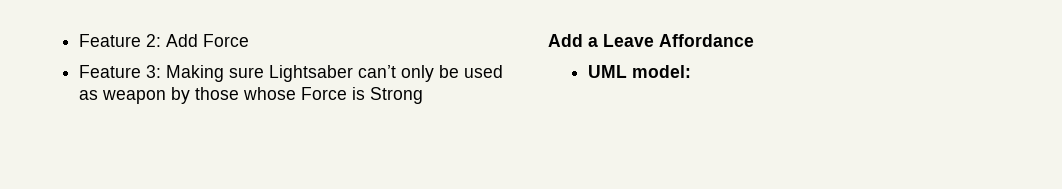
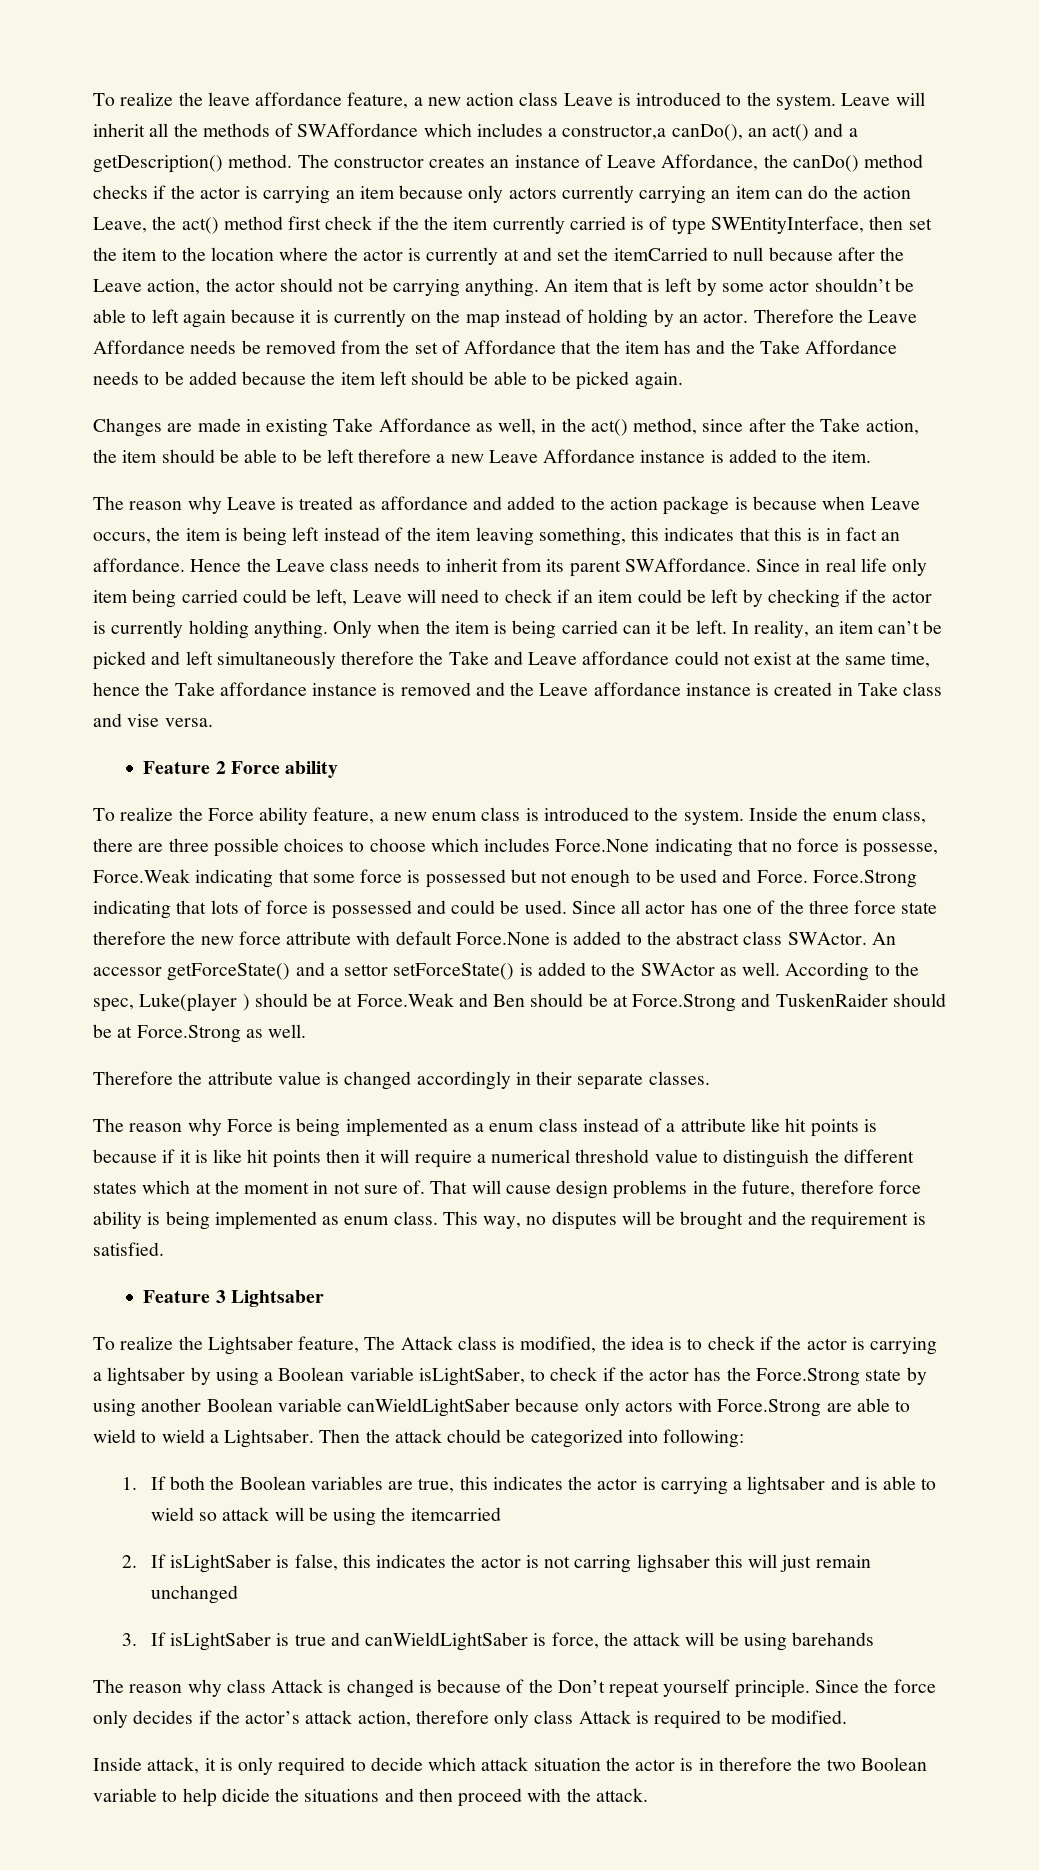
[79,34,250,47] [79,65,504,82] [79,87,424,104] [548,34,754,47] [588,65,692,78] Feature 2: Add Force // Feature 3: Making sure Lightsaber can’t only be used as weapon by those whose Force is Strong // Add a Leave Affordance // UML model: -> [93,92,925,110] [93,123,858,141] [93,154,924,173] [93,185,911,204] [93,216,932,235] [93,247,905,265] [93,278,914,297] [93,309,918,328] [93,340,898,354] [93,371,683,390] [93,418,919,437] [93,449,871,463] [93,496,920,515] [93,527,901,546] [93,558,928,577] [93,589,932,608] [93,620,943,639] [93,651,931,670] [93,682,943,696] [93,713,213,727] [143,761,339,778] [93,807,926,825] [93,838,938,857] [93,869,917,888] [93,900,938,919] [93,931,896,945] [93,962,919,981] [93,993,946,1012] [93,1024,307,1043] [93,1071,710,1090] [93,1118,877,1137] [93,1149,914,1168] [93,1180,921,1199] [93,1211,926,1230] [93,1242,164,1256] [143,1290,324,1307] [93,1336,938,1355] [93,1367,927,1386] [93,1398,911,1417] [93,1429,745,1448] [121,1476,937,1495] [150,1507,501,1526] [121,1554,871,1573] [150,1585,238,1604] [121,1632,875,1651] [93,1679,936,1698] [93,1710,847,1729] [93,1757,927,1776] [93,1788,648,1807] To realize the leave affordance feature, a new action class Leave is introduced to the system. Leave will inherit all the methods of SWAffordance which includes a constructor,a canDo(), an act() and a getDescription() method. The constructor creates an instance of Leave Affordance, the canDo() method checks if the actor is carrying an item because only actors currently carrying an item can do the action Leave, the act() method first check if the the item currently carried is of type SWEntityInterface, then set the item to the location where the actor is currently at and set the itemCarried to null because after the Leave action, the actor should not be carrying anything. An item that is left by some actor shouldn’t be able to left again because it is currently on the map instead of holding by an actor. Therefore the Leave Affordance needs be removed from the set of Affordance that the item has and the Take Affordance needs to be added because the item left should be able to be picked again. // Changes are made in existing Take Affordance as well, in the act() method, since after the Take action, the item should be able to be left therefore a new Leave Affordance instance is added to the item. // The reason why Leave is treated as affordance and added to the action package is because when Leave occurs, the item is being left instead of the item leaving something, this indicates that this is in fact an affordance. Hence the Leave class needs to inherit from its parent SWAffordance. Since in real life only item being carried could be left, Leave will need to check if an item could be left by checking if the actor is currently holding anything. Only when the item is being carried can it be left. In reality, an item can’t be picked and left simultaneously therefore the Take and Leave affordance could not exist at the same time, hence the Take affordance instance is removed and the Leave affordance instance is created in Take class and vise versa. // Feature 2 Force ability // To realize the Force ability feature, a new enum class is introduced to the system. Inside the enum class, there are three possible choices to choose which includes Force.None indicating that no force is possesse, Force.Weak indicating that some force is possessed but not enough to be used and Force. Force.Strong indicating that lots of force is possessed and could be used. Since all actor has one of the three force state therefore the new force attribute with default Force.None is added to the abstract class SWActor. An accessor getForceState() and a settor setForceState() is added to the SWActor as well. According to the spec, Luke(player ) should be at Force.Weak and Ben should be at Force.Strong and TuskenRaider should be at Force.Strong as well. // Therefore the attribute value is changed accordingly in their separate classes. // The reason why Force is being implemented as a enum class instead of a attribute like hit points is because if it is like hit points then it will require a numerical threshold value to distinguish the different states which at the moment in not sure of. That will cause design problems in the future, therefore force ability is being implemented as enum class. This way, no disputes will be brought and the requirement is satisfied. // Feature 3 Lightsaber // To realize the Lightsaber feature, The Attack class is modified, the idea is to check if the actor is carrying a lightsaber by using a Boolean variable isLightSaber, to check if the actor has the Force.Strong state by using another Boolean variable canWieldLightSaber because only actors with Force.Strong are able to wield to wield a Lightsaber. Then the attack chould be categorized into following: // 1. If both the Boolean variables are true, this indicates the actor is carrying a lightsaber and is able to wield so attack will be using the itemcarried // 2. If isLightSaber is false, this indicates the actor is not carring lighsaber this will just remain unchanged // 3. If isLightSaber is true and canWieldLightSaber is force, the attack will be using barehands // The reason why class Attack is changed is because of the Don’t repeat yourself principle. Since the force only decides if the actor’s attack action, therefore only class Attack is required to be modified. // Inside attack, it is only required to decide which attack situation the actor is in therefore the two Boolean variable to help dicide the situations and then proceed with the attack.

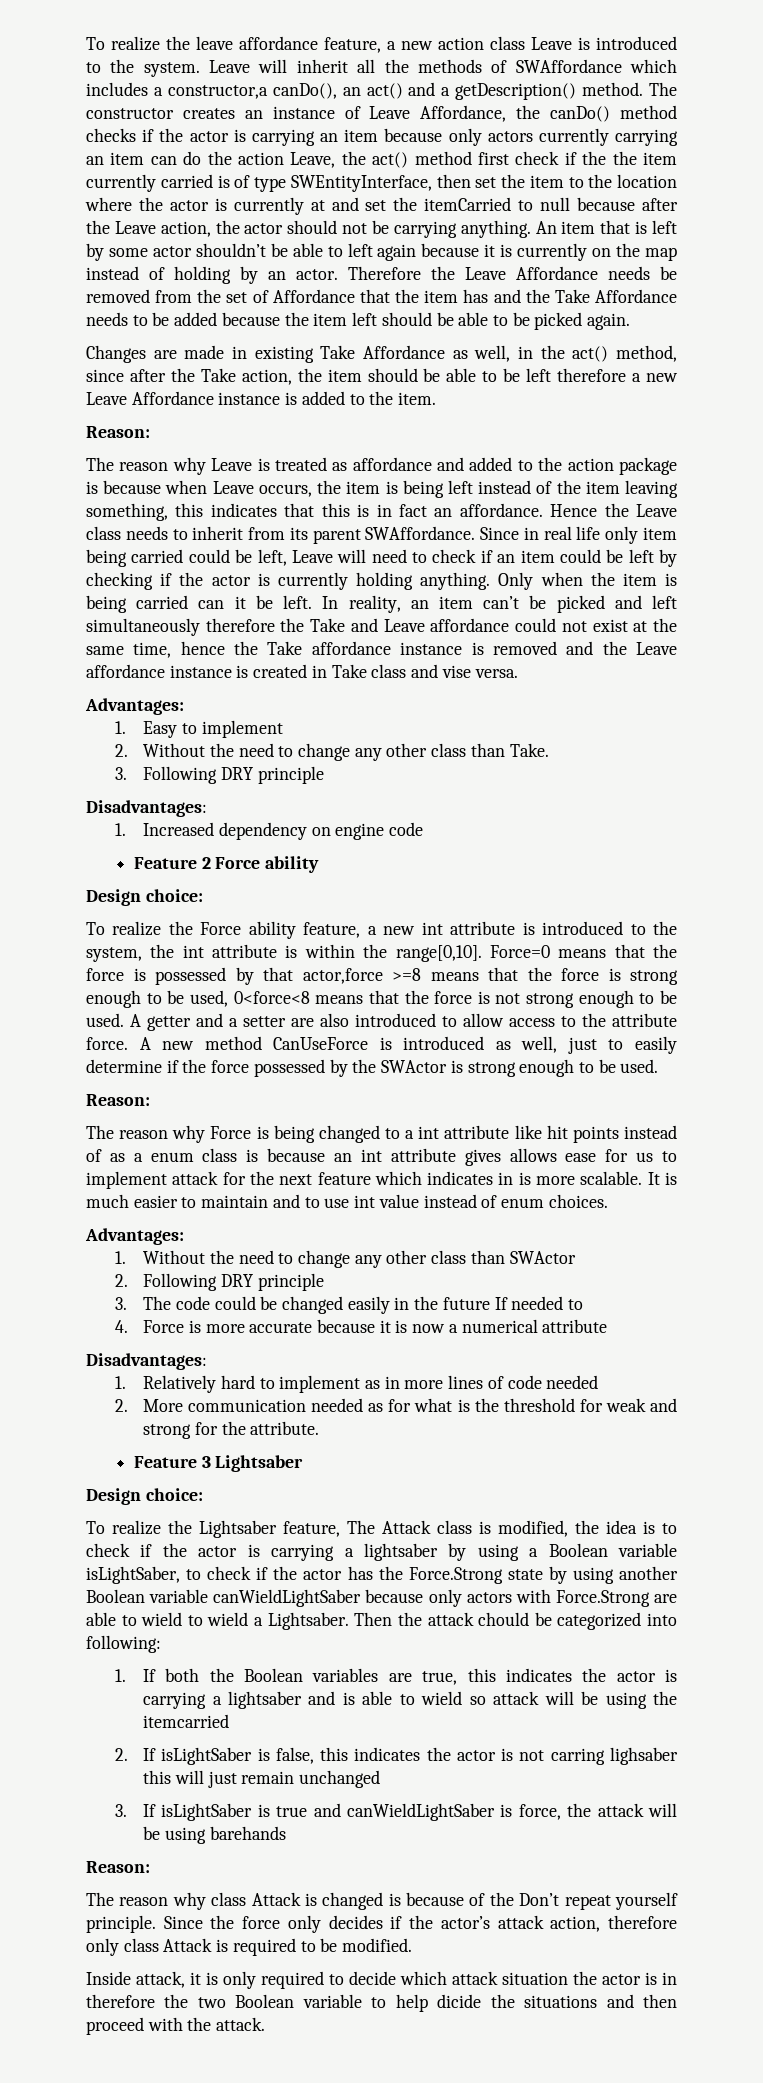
(871, 456) none -> [86,426,150,438] // Reason:
(213, 722) none -> [85,698,184,715] [114,720,283,738] [114,743,549,761] [114,766,324,784] [86,800,207,817] [114,822,423,840] // Advantages: // 1. Easy to implement // 2. Without the need to change any other class than Take. // 3. Following DRY principle // Disadvantages: // 1. Increased dependency on engine code
(339, 769) none -> [86,889,203,906] // Design choice:
[432,807,926,825] [93,838,938,857] [93,869,917,888] [93,900,938,919] [93,931,896,945] [93,962,919,981] [93,993,946,1012] [93,1024,307,1043] [93,1071,710,1090] enum class is introduced to the system. Inside the enum class, there are three possible choices to choose which includes Force.None indicating that no force is possesse, Force.Weak indicating that some force is possessed but not enough to be used and Force. Force.Strong indicating that lots of force is possessed and could be used. Since all actor has one of the three force state therefore the new force attribute with default Force.None is added to the abstract class SWActor. An accessor getForceState() and a settor setForceState() is added to the SWActor as well. According to the spec, Luke(player ) should be at Force.Weak and Ben should be at Force.Strong and TuskenRaider should be at Force.Strong as well. // Therefore the attribute value is changed accordingly in their separate classes. -> [421,921,677,935] [86,944,677,962] [86,967,678,985] [86,990,677,1008] [86,1013,677,1031] [86,1036,677,1054] [86,1059,659,1077] [86,1094,150,1106] int attribute is introduced to the system, the int attribute is within the range[0,10]. Force=0 means that the force is possessed by that actor,force >=8 means that the force is strong enough to be used, 0<force<8 means that the force is not strong enough to be used. A getter and a setter are also introduced to allow access to the attribute force. A new method CanUseForce is introduced as well, just to easily determine if the force possessed by the SWActor is strong enough to be used. // Reason:
[345,1118,877,1137] [93,1149,914,1168] [93,1180,921,1199] [93,1211,926,1230] [93,1242,164,1256] implemented as a enum class instead of a attribute like hit points is because if it is like hit points then it will require a numerical threshold value to distinguish the different states which at the moment in not sure of. That will cause design problems in the future, therefore force ability is being implemented as enum class. This way, no disputes will be brought and the requirement is satisfied. -> [318,1125,678,1143] [86,1148,678,1166] [86,1171,677,1189] [86,1194,608,1208] [85,1228,184,1245] [114,1250,576,1268] [114,1273,324,1291] [114,1296,584,1314] [114,1319,608,1333] [86,1353,207,1370] [114,1375,599,1393] [114,1398,678,1412] [143,1421,320,1439] changed to a int attribute like hit points instead of as a enum class is because an int attribute gives allows ease for us to implement attack for the next feature which indicates in is more scalable. It is much easier to maintain and to use int value instead of enum choices. // Advantages: // 1. Without the need to change any other class than SWActor // 2. Following DRY principle // 3. The code could be changed easily in the future If needed to // 4. Force is more accurate because it is now a numerical attribute // Disadvantages: // 1. Relatively hard to implement as in more lines of code needed // 2. More communication needed as for what is the threshold for weak and strong for the attribute.
(324, 1298) none -> [86,1488,203,1505] // Design choice:
(875, 1639) none -> [86,1861,150,1873] // Reason:

